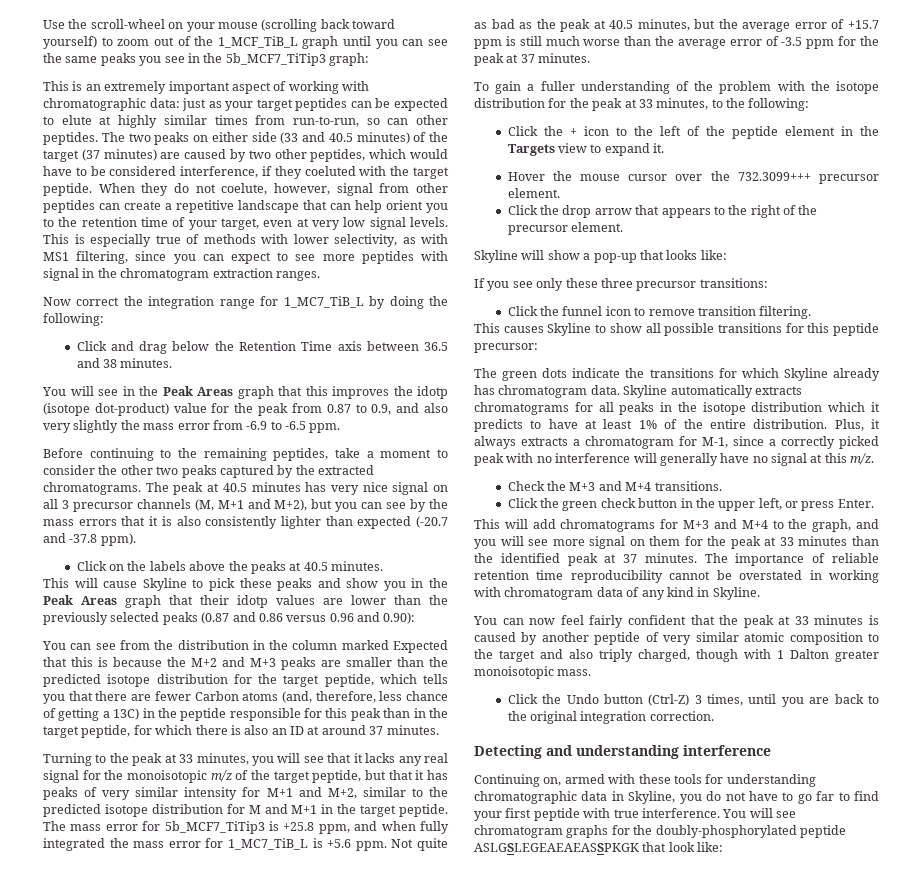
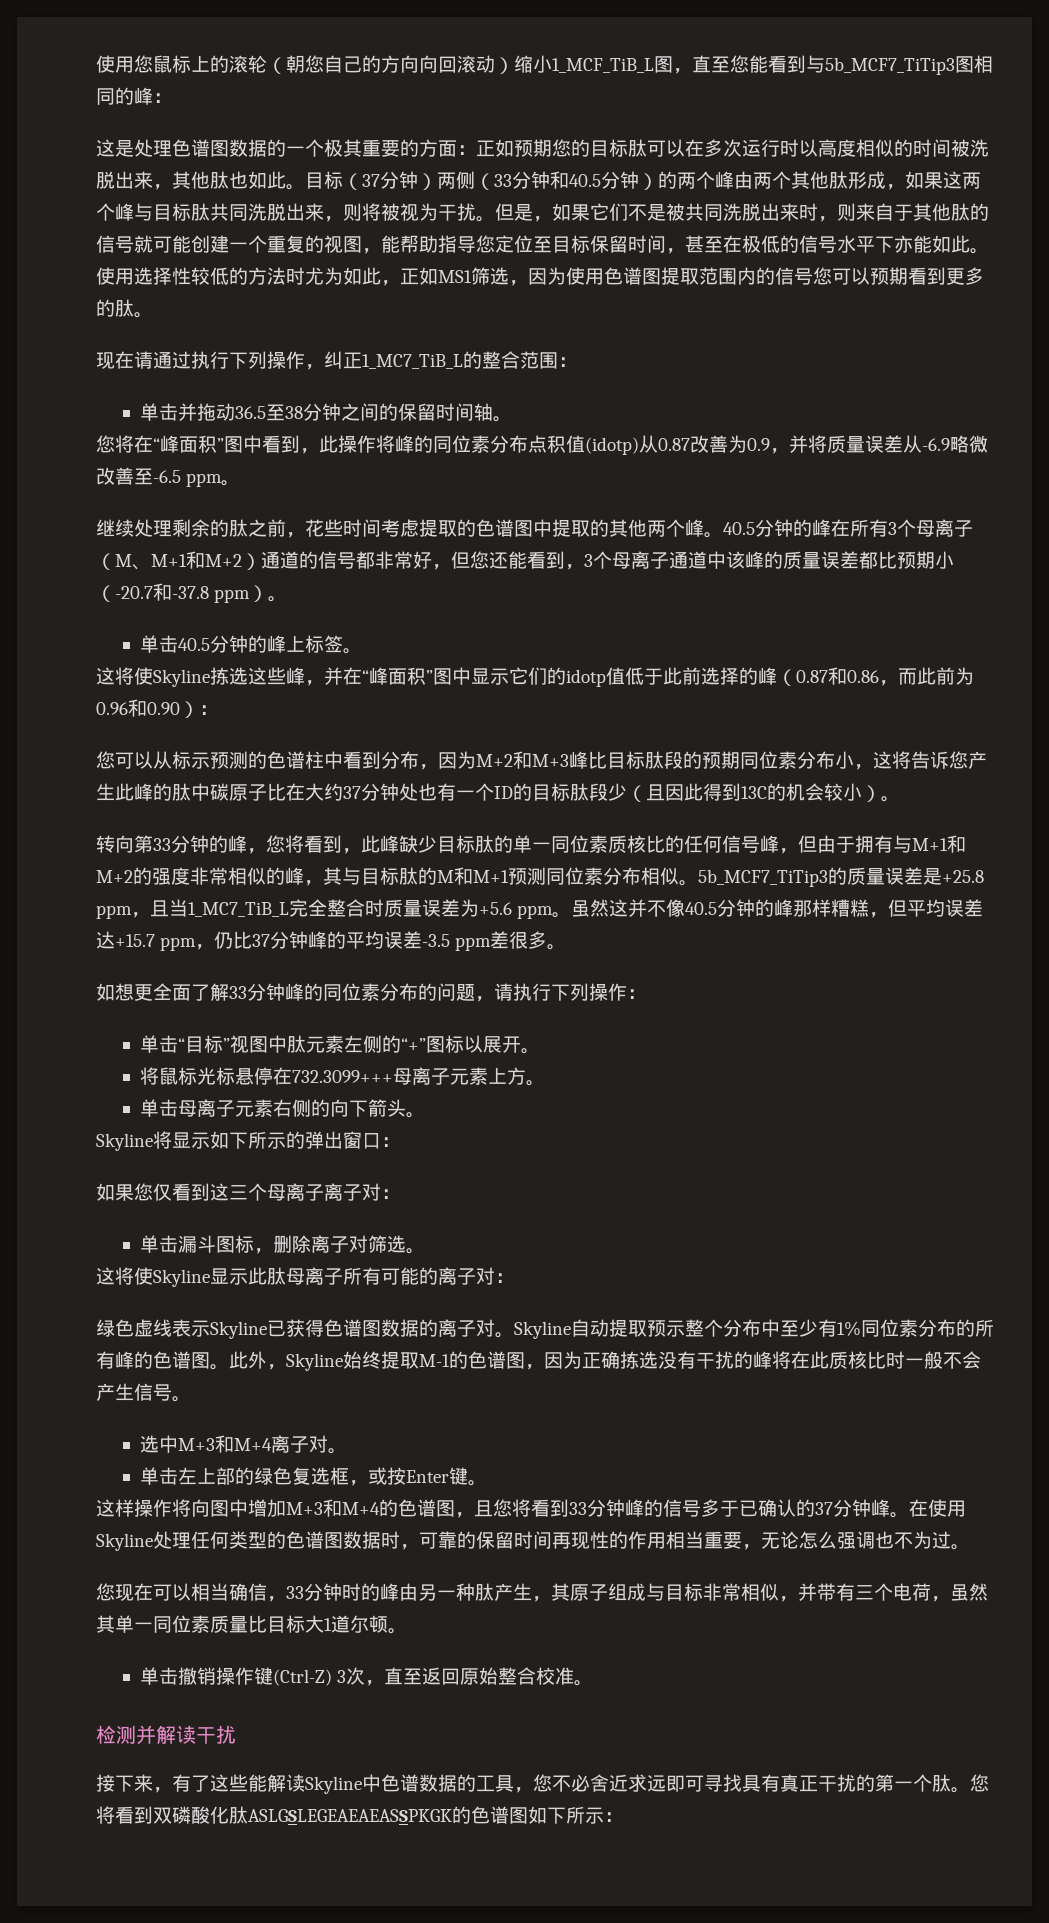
[43,19,395,32] [43,36,448,49] [43,53,369,66] [43,81,369,94] [43,98,448,111] [43,115,448,128] [43,132,448,145] [43,149,449,162] [43,166,450,179] [43,183,449,196] [43,200,448,213] [43,217,448,230] [43,234,448,247] [43,251,448,264] [43,268,320,281] [43,296,449,309] [43,313,104,326] [76,341,449,354] [76,358,173,368] [42,386,448,399] [43,403,448,416] [43,420,341,433] [43,448,448,461] [43,465,374,478] [43,482,448,495] [43,499,448,512] [43,516,448,529] [43,533,136,546] [76,561,384,574] [43,578,448,591] [43,595,448,608] [43,612,416,625] [42,640,449,653] [43,657,448,670] [43,674,448,687] [43,691,448,704] [43,708,448,721] [43,725,439,738] [43,753,449,766] [43,770,449,783] [43,787,448,800] [43,804,448,817] [43,821,449,834] [43,838,449,851] [474,19,879,32] [474,36,879,49] [474,53,591,66] [474,81,879,94] [474,98,810,111] [507,126,879,139] [507,143,665,156] [507,171,879,184] [507,188,560,198] [507,205,818,218] [507,222,624,235] [474,250,727,263] [474,278,768,291] [507,306,812,319] [474,323,879,336] [474,343,538,353] [474,368,880,381] [474,385,802,398] [474,402,880,415] [474,419,880,432] [474,436,879,449] [474,453,875,466] [507,481,722,491] [507,498,874,511] [474,519,879,532] [474,536,879,549] [474,553,879,566] [474,570,879,583] [474,587,760,600] [473,615,879,628] [474,632,879,645] [474,649,879,662] [474,666,592,679] [507,694,879,707] [507,711,714,724] [474,745,771,759] [474,774,816,787] [474,791,880,804] [474,808,796,821] [474,825,846,838] [474,842,724,852] Use the scroll-wheel on your mouse (scrolling back toward yourself) to zoom out of the 1_MCF_TiB_L graph until you can see the same peaks you see in the 5b_MCF7_TiTip3 graph: // This is an extremely important aspect of working with chromatographic data: just as your target peptides can be expected to elute at highly similar times from run-to-run, so can other peptides. The two peaks on either side (33 and 40.5 minutes) of the target (37 minutes) are caused by two other peptides, which would have to be considered interference, if they coeluted with the target peptide. When they do not coelute, however, signal from other peptides can create a repetitive landscape that can help orient you to the retention time of your target, even at very low signal levels. This is especially true of methods with lower selectivity, as with MS1 filtering, since you can expect to see more peptides with signal in the chromatogram extraction ranges. // Now correct the integration range for 1_MC7_TiB_L by doing the following: // Click and drag below the Retention Time axis between 36.5 and 38 minutes. // You will see in the Peak Areas graph that this improves the idotp (isotope dot-product) value for the peak from 0.87 to 0.9, and also very slightly the mass error from -6.9 to -6.5 ppm. // Before continuing to the remaining peptides, take a moment to consider the other two peaks captured by the extracted chromatograms. The peak at 40.5 minutes has very nice signal on all 3 precursor channels (M, M+1 and M+2), but you can see by the mass errors that it is also consistently lighter than expected (-20.7 and -37.8 ppm). // Click on the labels above the peaks at 40.5 minutes. // This will cause Skyline to pick these peaks and show you in the Peak Areas graph that their idotp values are lower than the previously selected peaks (0.87 and 0.86 versus 0.96 and 0.90): // You can see from the distribution in the column marked Expected that this is because the M+2 and M+3 peaks are smaller than the predicted isotope distribution for the target peptide, which tells you that there are fewer Carbon atoms (and, therefore, less chance of getting a 13C) in the peptide responsible for this peak than in the target peptide, for which there is also an ID at around 37 minutes. // Turning to the peak at 33 minutes, you will see that it lacks any real signal for the monoisotopic m/z of the target peptide, but that it has peaks of very similar intensity for M+1 and M+2, similar to the predicted isotope distribution for M and M+1 in the target peptide. The mass error for 5b_MCF7_TiTip3 is +25.8 ppm, and when fully integrated the mass error for 1_MC7_TiB_L is +5.6 ppm. Not quite as bad as the peak at 40.5 minutes, but the average error of +15.7 ppm is still much worse than the average error of -3.5 ppm for the peak at 37 minutes. // To gain a fuller understanding of the problem with the isotope distribution for the peak at 33 minutes, to the following: // Click the + icon to the left of the peptide element in the Targets view to expand it. // Hover the mouse cursor over the 732.3099+++ precursor element. // Click the drop arrow that appears to the right of the precursor element. // Skyline will show a pop-up that looks like: // If you see only these three precursor transitions: // Click the funnel icon to remove transition filtering. // This causes Skyline to show all possible transitions for this peptide precursor: // The green dots indicate the transitions for which Skyline already has chromatogram data. Skyline automatically extracts chromatograms for all peaks in the isotope distribution which it predicts to have at least 1% of the entire distribution. Plus, it always extracts a chromatogram for M-1, since a correctly picked peak with no interference will generally have no signal at this m/z. // Check the M+3 and M+4 transitions. // Click the green check button in the upper left, or press Enter. // This will add chromatograms for M+3 and M+4 to the graph, and you will see more signal on them for the peak at 33 minutes than the identified peak at 37 minutes. The importance of reliable retention time reproducibility cannot be overstated in working with chromatogram data of any kind in Skyline. // You can now feel fairly confident that the peak at 33 minutes is caused by another peptide of very similar atomic composition to the target and also triply charged, though with 1 Dalton greater monoisotopic mass. // Click the Undo button (Ctrl-Z) 3 times, until you are back to the original integration correction. // Detecting and understanding interference // Continuing on, armed with these tools for understanding chromatographic data in Skyline, you do not have to go far to find your first peptide with true interference. You will see chromatogram graphs for the doubly-phosphorylated peptide ASLGSLEGEAEAEASSPKGK that look like: -> [96,55,993,75] [96,87,172,105] [96,139,989,157] [96,171,981,190] [96,203,989,222] [96,235,989,254] [96,267,984,286] [96,299,153,318] [96,351,577,370] [139,403,512,422] [96,435,988,455] [96,467,241,487] [96,519,973,538] [96,551,954,570] [96,583,288,603] [139,635,362,654] [96,667,974,687] [96,699,218,718] [96,751,987,770] [96,783,900,802] [96,835,966,854] [96,867,984,887] [96,899,984,919] [96,931,567,951] [96,983,646,1002] [139,1035,540,1054] [139,1067,545,1086] [139,1099,425,1118] [96,1131,400,1151] [96,1183,400,1201] [139,1235,425,1254] [96,1267,514,1287] [96,1319,994,1339] [96,1351,981,1371] [96,1383,191,1402] [139,1435,347,1454] [139,1467,487,1486] [96,1499,966,1518] [96,1531,970,1551] [96,1583,988,1602] [96,1615,407,1634] [139,1667,594,1686] [96,1725,236,1745] [96,1774,989,1794] [96,1806,623,1824] 使用您鼠标上的滚轮（朝您自己的方向向回滚动）缩小1_MCF_TiB_L图，直至您能看到与5b_MCF7_TiTip3图相同的峰： // 这是处理色谱图数据的一个极其重要的方面：正如预期您的目标肽可以在多次运行时以高度相似的时间被洗脱出来，其他肽也如此。目标（37分钟）两侧（33分钟和40.5分钟）的两个峰由两个其他肽形成，如果这两个峰与目标肽共同洗脱出来，则将被视为干扰。但是，如果它们不是被共同洗脱出来时，则来自于其他肽的信号就可能创建一个重复的视图，能帮助指导您定位至目标保留时间，甚至在极低的信号水平下亦能如此。使用选择性较低的方法时尤为如此，正如MS1筛选，因为使用色谱图提取范围内的信号您可以预期看到更多的肽。 // 现在请通过执行下列操作，纠正1_MC7_TiB_L的整合范围： // 单击并拖动36.5至38分钟之间的保留时间轴。 // 您将在“峰面积”图中看到，此操作将峰的同位素分布点积值(idotp)从0.87改善为0.9，并将质量误差从-6.9略微改善至-6.5 ppm。 // 继续处理剩余的肽之前，花些时间考虑提取的色谱图中提取的其他两个峰。40.5分钟的峰在所有3个母离子（M、M+1和M+2）通道的信号都非常好，但您还能看到，3个母离子通道中该峰的质量误差都比预期小（-20.7和-37.8 ppm）。 // 单击40.5分钟的峰上标签。 // 这将使Skyline拣选这些峰，并在“峰面积”图中显示它们的idotp值低于此前选择的峰（0.87和0.86，而此前为0.96和0.90）： // 您可以从标示预测的色谱柱中看到分布，因为M+2和M+3峰比目标肽段的预期同位素分布小，这将告诉您产生此峰的肽中碳原子比在大约37分钟处也有一个ID的目标肽段少（且因此得到13C的机会较小）。 // 转向第33分钟的峰，您将看到，此峰缺少目标肽的单一同位素质核比的任何信号峰，但由于拥有与M+1和M+2的强度非常相似的峰，其与目标肽的M和M+1预测同位素分布相似。5b_MCF7_TiTip3的质量误差是+25.8 ppm，且当1_MC7_TiB_L完全整合时质量误差为+5.6 ppm。虽然这并不像40.5分钟的峰那样糟糕，但平均误差达+15.7 ppm，仍比37分钟峰的平均误差-3.5 ppm差很多。 // 如想更全面了解33分钟峰的同位素分布的问题，请执行下列操作： // 单击“目标”视图中肽元素左侧的“+”图标以展开。 // 将鼠标光标悬停在732.3099+++母离子元素上方。 // 单击母离子元素右侧的向下箭头。 // Skyline将显示如下所示的弹出窗口： // 如果您仅看到这三个母离子离子对： // 单击漏斗图标，删除离子对筛选。 // 这将使Skyline显示此肽母离子所有可能的离子对： // 绿色虚线表示Skyline已获得色谱图数据的离子对。Skyline自动提取预示整个分布中至少有1%同位素分布的所有峰的色谱图。此外，Skyline始终提取M-1的色谱图，因为正确拣选没有干扰的峰将在此质核比时一般不会产生信号。 // 选中M+3和M+4离子对。 // 单击左上部的绿色复选框，或按Enter键。 // 这样操作将向图中增加M+3和M+4的色谱图，且您将看到33分钟峰的信号多于已确认的37分钟峰。在使用Skyline处理任何类型的色谱图数据时，可靠的保留时间再现性的作用相当重要，无论怎么强调也不为过。 // 您现在可以相当确信，33分钟时的峰由另一种肽产生，其原子组成与目标非常相似，并带有三个电荷，虽然其单一同位素质量比目标大1道尔顿。 // 单击撤销操作键(Ctrl-Z) 3次，直至返回原始整合校准。 // 检测并解读干扰 // 接下来，有了这些能解读Skyline中色谱数据的工具，您不必舍近求远即可寻找具有真正干扰的第一个肽。您将看到双磷酸化肽ASLGSLEGEAEAEASSPKGK的色谱图如下所示：

